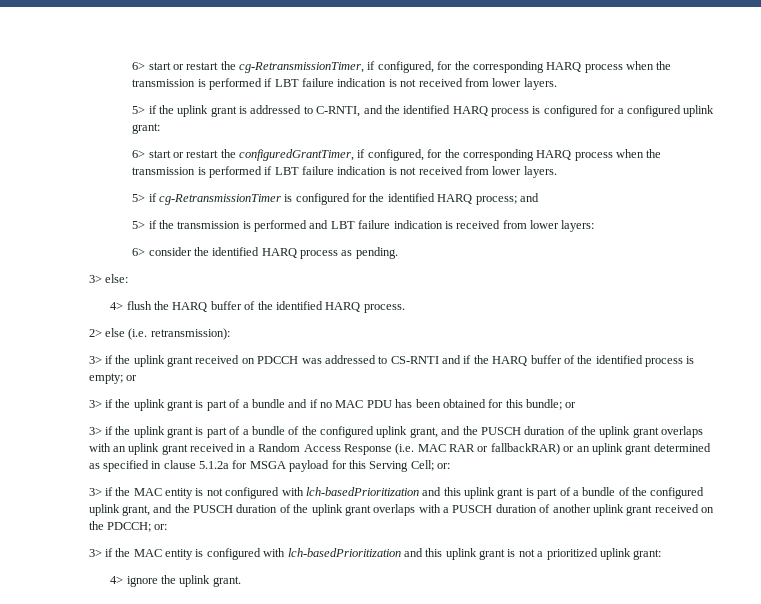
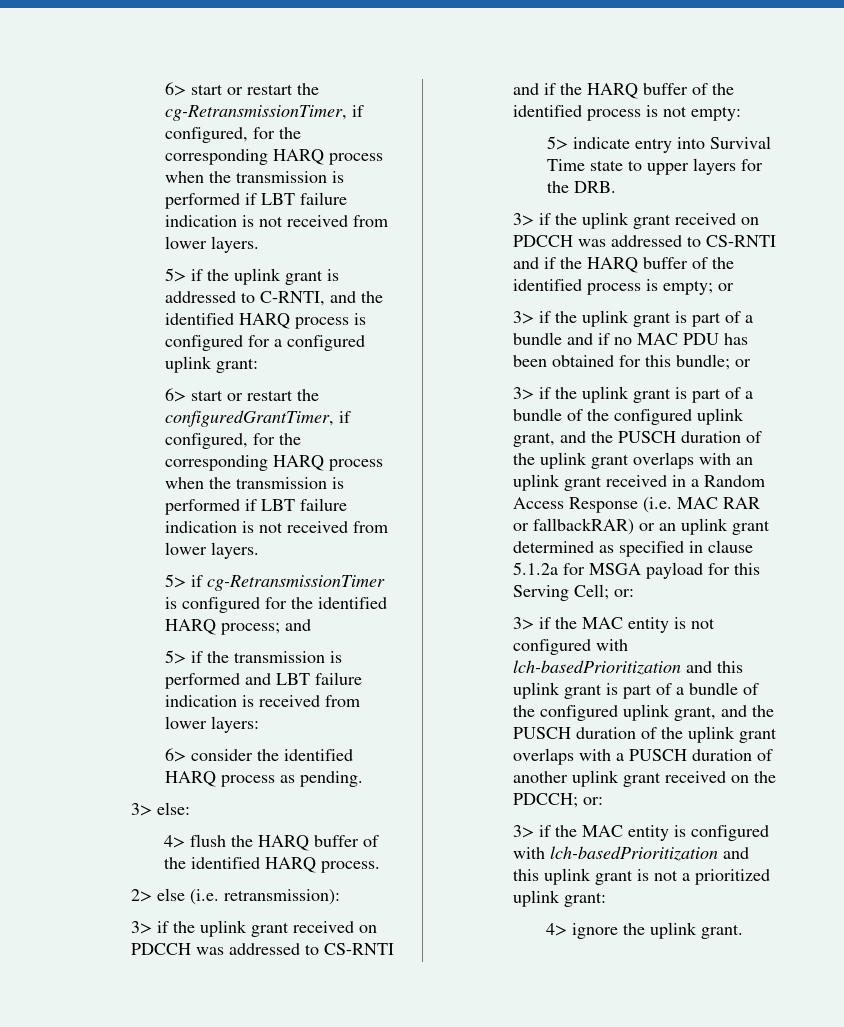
(230, 334) none -> [130,920,377,937] [130,943,394,955] [512,83,734,99] [512,105,741,121] [546,136,771,153] [546,158,763,175] [546,181,616,193] // 3> if the uplink grant received on PDCCH was addressed to CS-RNTI and if the HARQ buffer of the identified process is not empty: // 5> indicate entry into Survival Time state to upper layers for the DRB.

